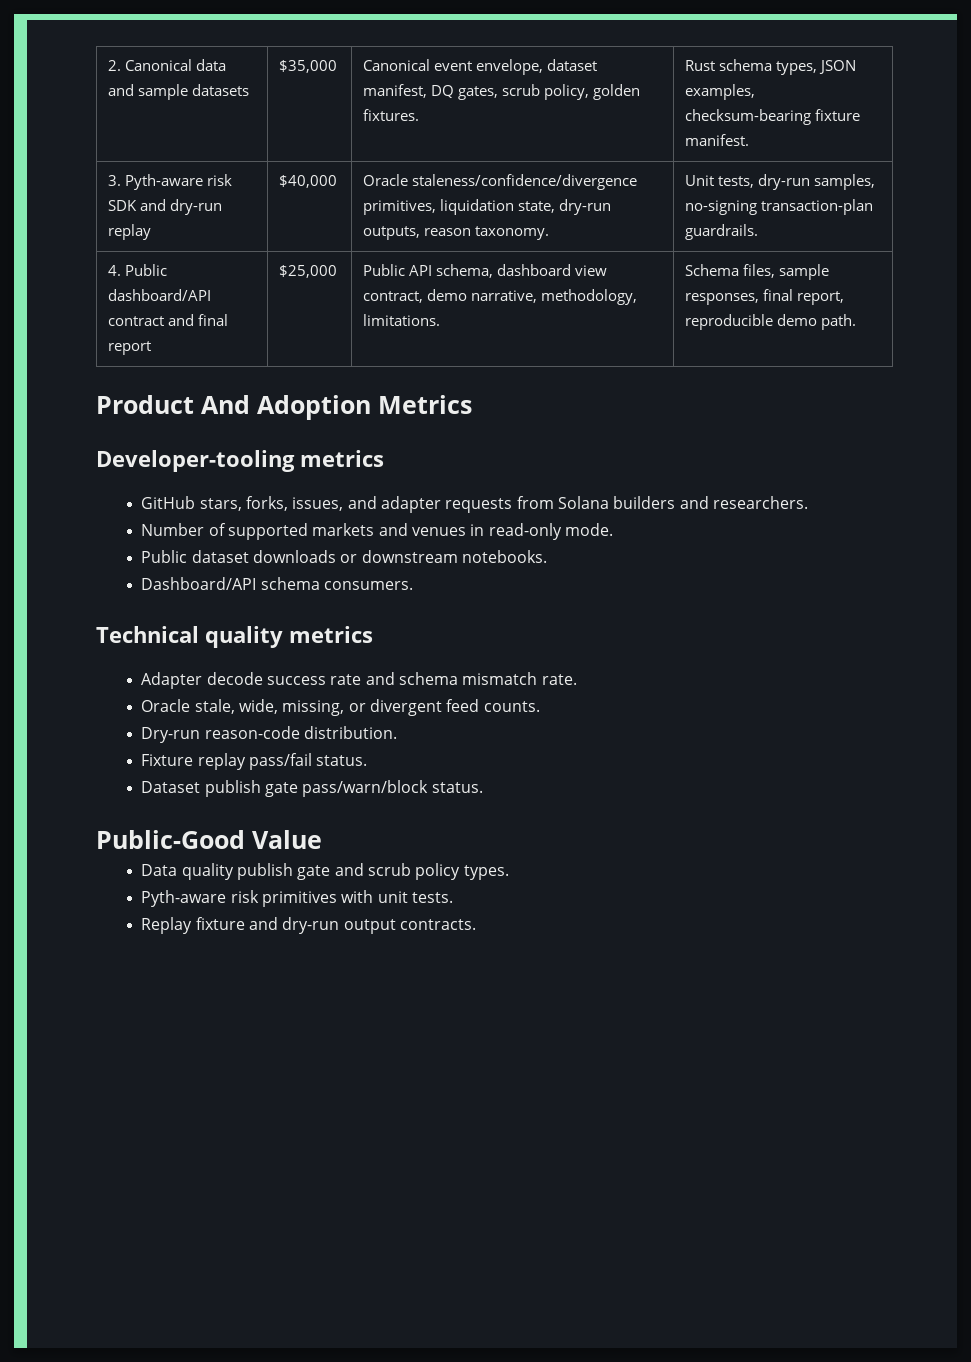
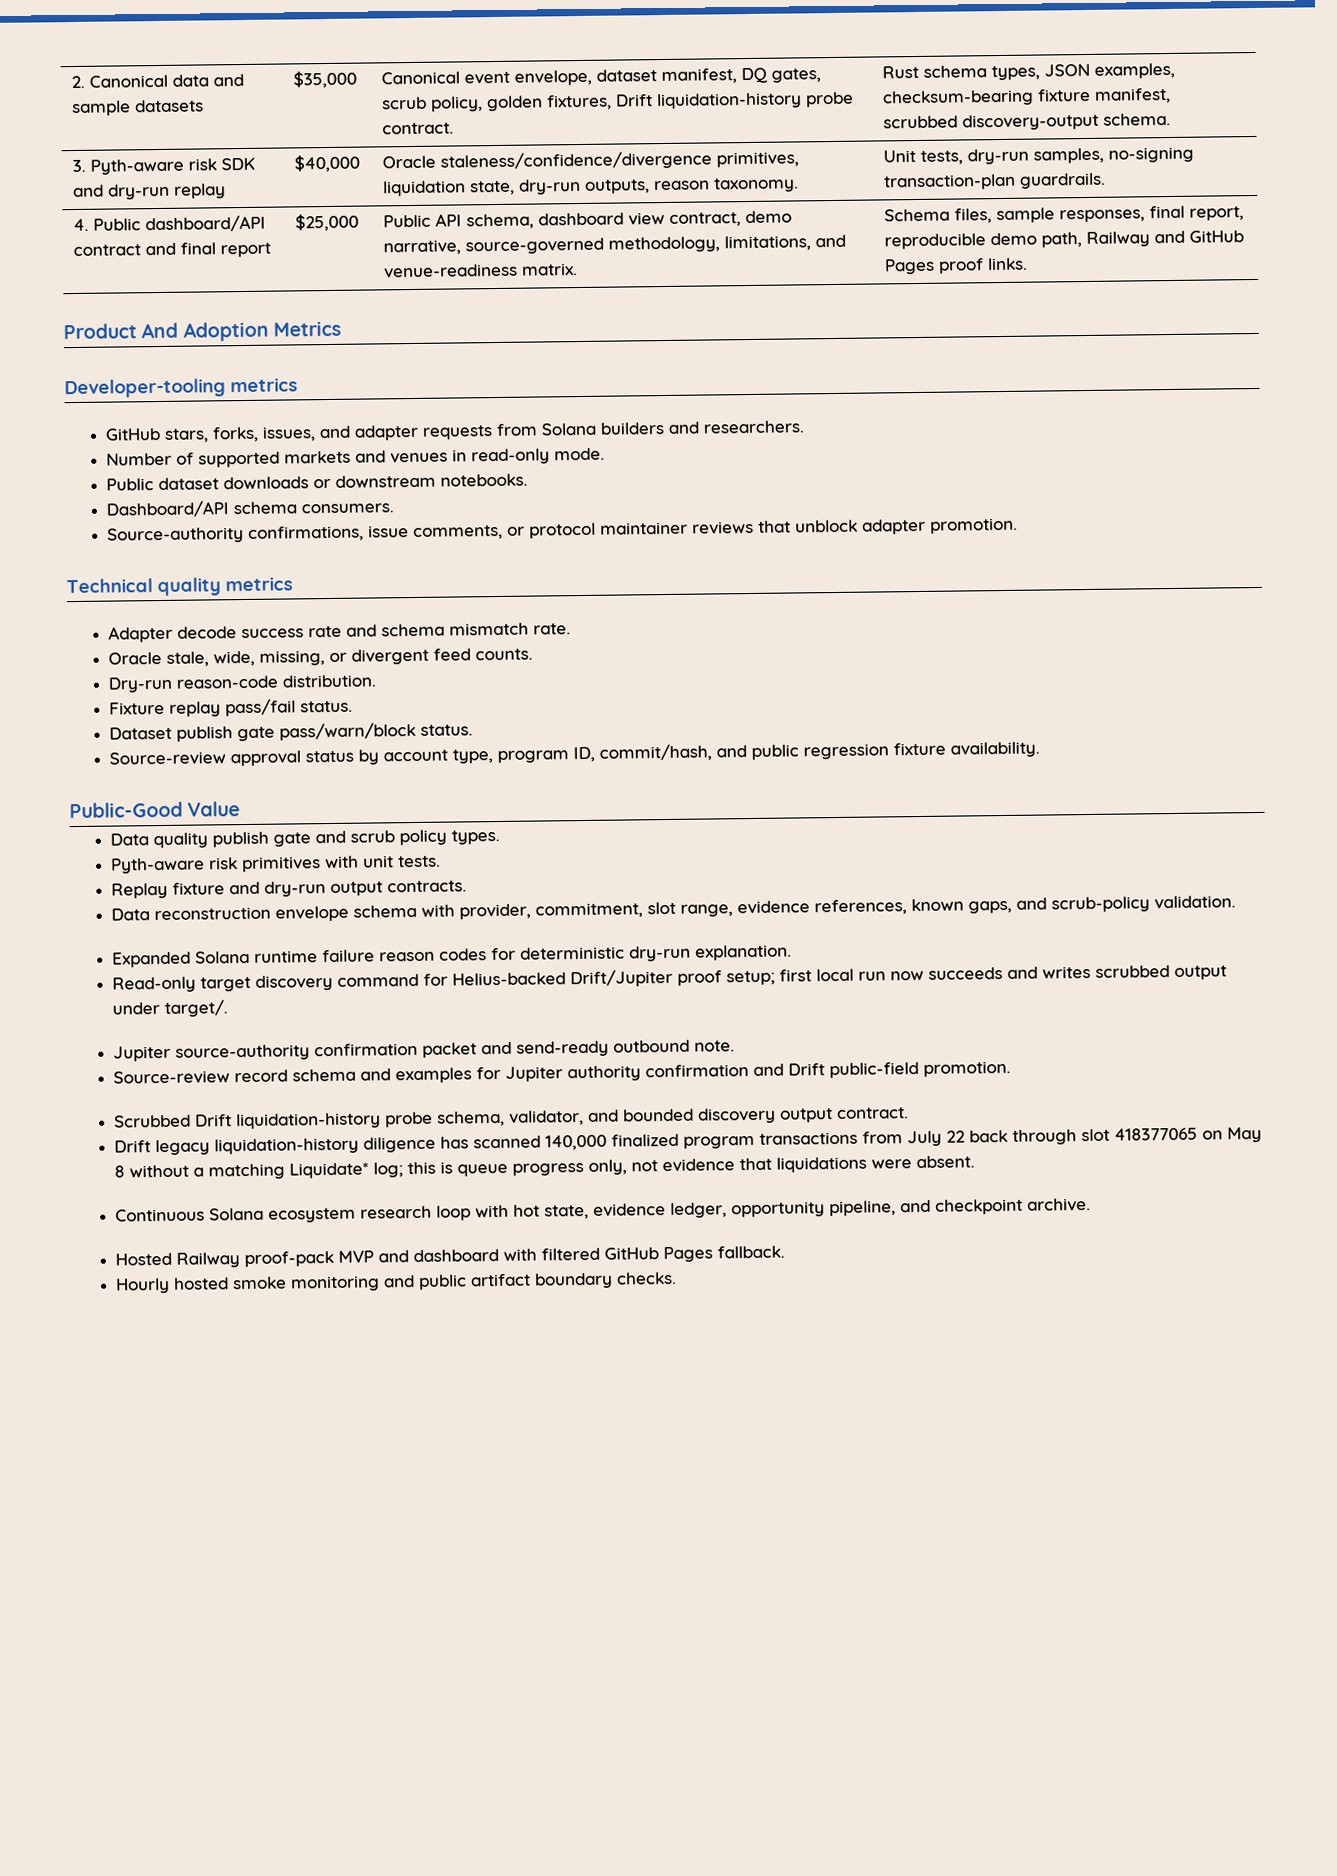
[363,109,420,121] fixtures. -> [545,91,854,111] [381,122,454,135] fixtures, Drift liquidation-history probe contract.
[685,134,750,146] manifest. -> [1093,87,1171,104] [882,112,1171,131] manifest, scrubbed discovery-output schema.
[541,289,638,305] [363,314,441,326] methodology, limitations. -> [464,234,846,255] [382,263,578,279] source-governed methodology, limitations, and venue-readiness matrix.
[821,314,857,330] path. -> [1040,230,1244,248] [883,257,1028,275] path, Railway and GitHub Pages proof links.
(414, 585) none -> [107,517,1019,544] // Source-authority confirmations, issue comments, or protocol maintainer reviews that unblock adapter promotion.
(483, 787) none -> [109,741,1041,767] // Source-review approval status by account type, program ID, commit/hash, and public regression fixture availability.
(477, 924) none -> [111,895,1237,922] [112,944,793,968] [112,965,1228,993] [112,999,229,1017] [113,1039,736,1062] [113,1060,1012,1085] [114,1107,910,1130] [114,1126,1263,1156] [114,1155,976,1180] [115,1198,1092,1223] [115,1245,786,1268] [116,1271,678,1294] // Data reconstruction envelope schema with provider, commitment, slot range, evidence references, known gaps, and scrub-policy validation. // Expanded Solana runtime failure reason codes for deterministic dry-run explanation. // Read-only target discovery command for Helius-backed Drift/Jupiter proof setup; first local run now succeeds and writes scrubbed output under target/. // Jupiter source-authority confirmation packet and send-ready outbound note. // Source-review record schema and examples for Jupiter authority confirmation and Drift public-field promotion. // Scrubbed Drift liquidation-history probe schema, validator, and bounded discovery output contract. // Drift legacy liquidation-history diligence has scanned 140,000 finalized program transactions from July 22 back through slot 418377065 on May 8 without a matching Liquidate* log; this is queue progress only, not evidence that liquidations were absent. // Continuous Solana ecosystem research loop with hot state, evidence ledger, opportunity pipeline, and checkpoint archive. // Hosted Railway proof-pack MVP and dashboard with filtered GitHub Pages fallback. // Hourly hosted smoke monitoring and public artifact boundary checks.

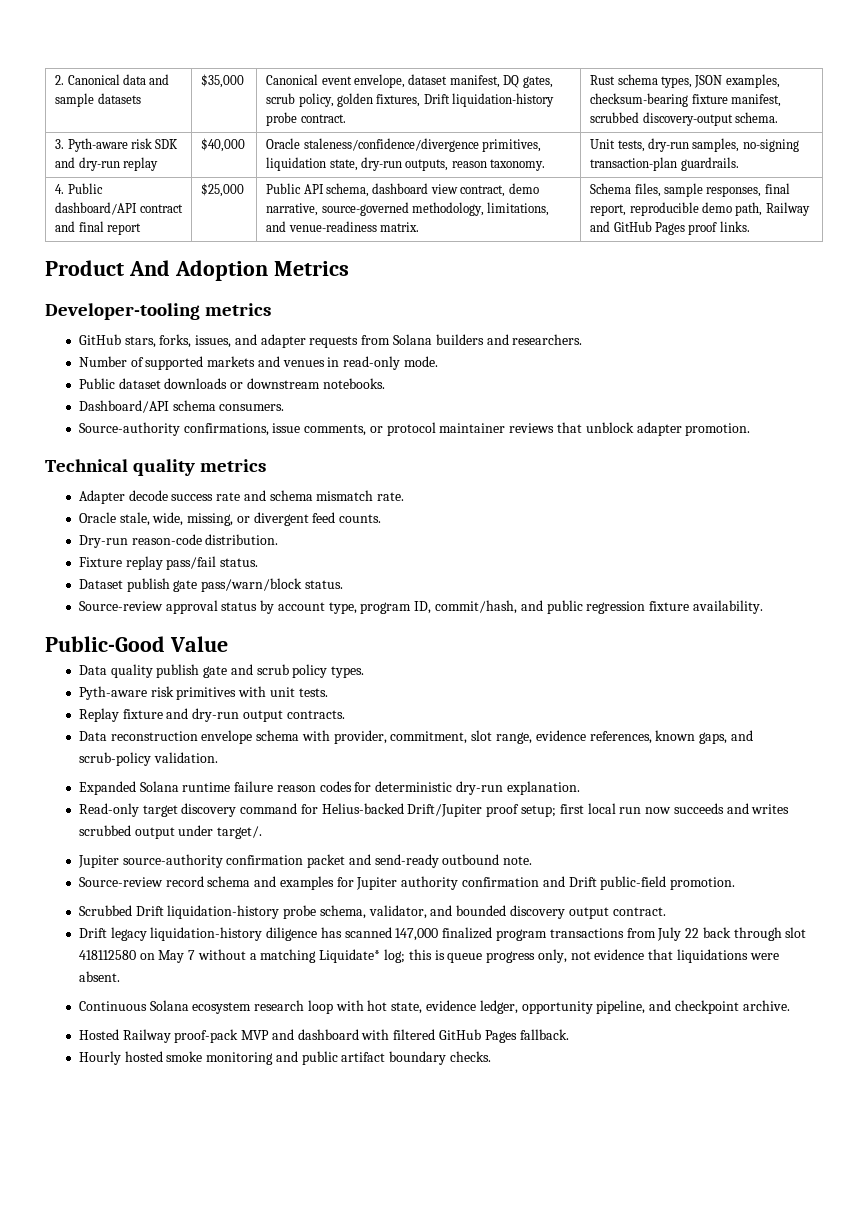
[545,1134,608,1151] 140,000 -> [395,928,439,941] 147,000
[1114,1127,1199,1141] 418377065 -> [78,950,136,960] 418112580
[114,1165,126,1178] 8 -> [188,950,196,960] 7

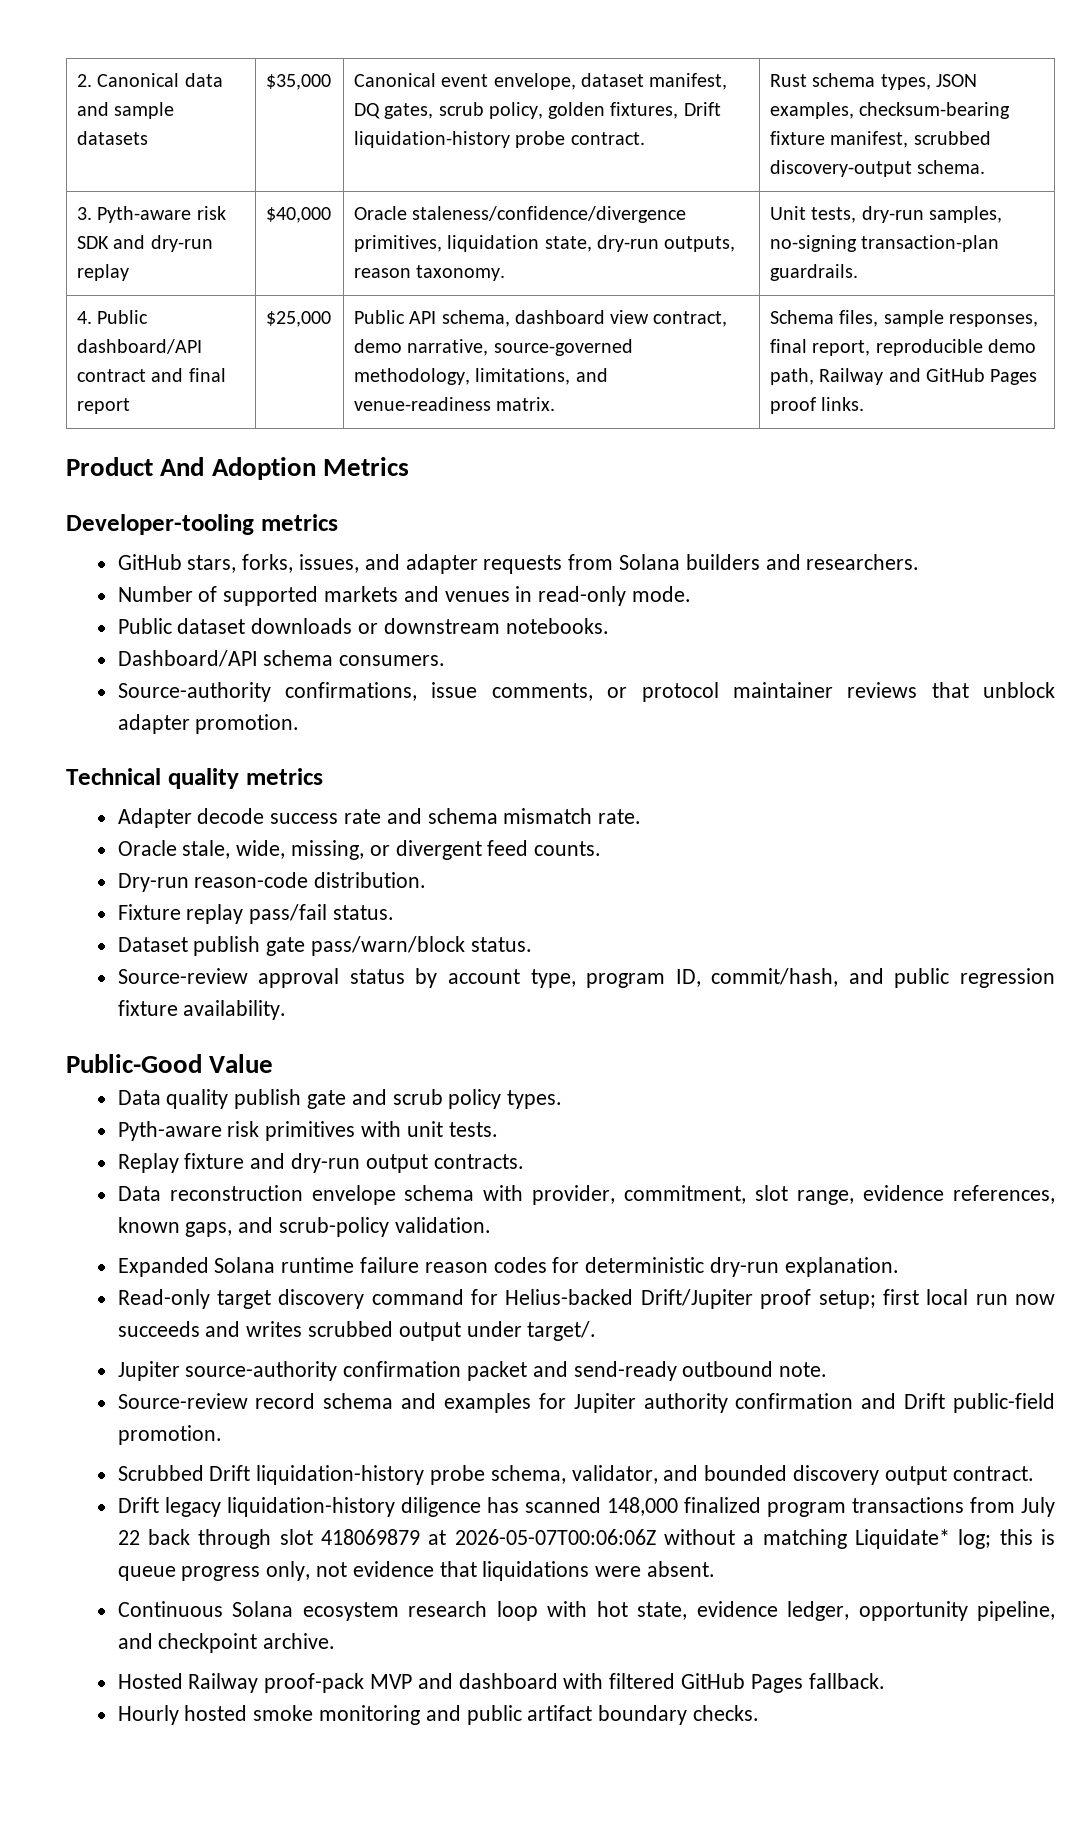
[395,928,439,941] 147,000 -> [606,1497,678,1516] 148,000
[78,950,196,963] 418112580 on May 7 -> [320,1529,656,1545] 418069879 at 2026-05-07T00:06:06Z

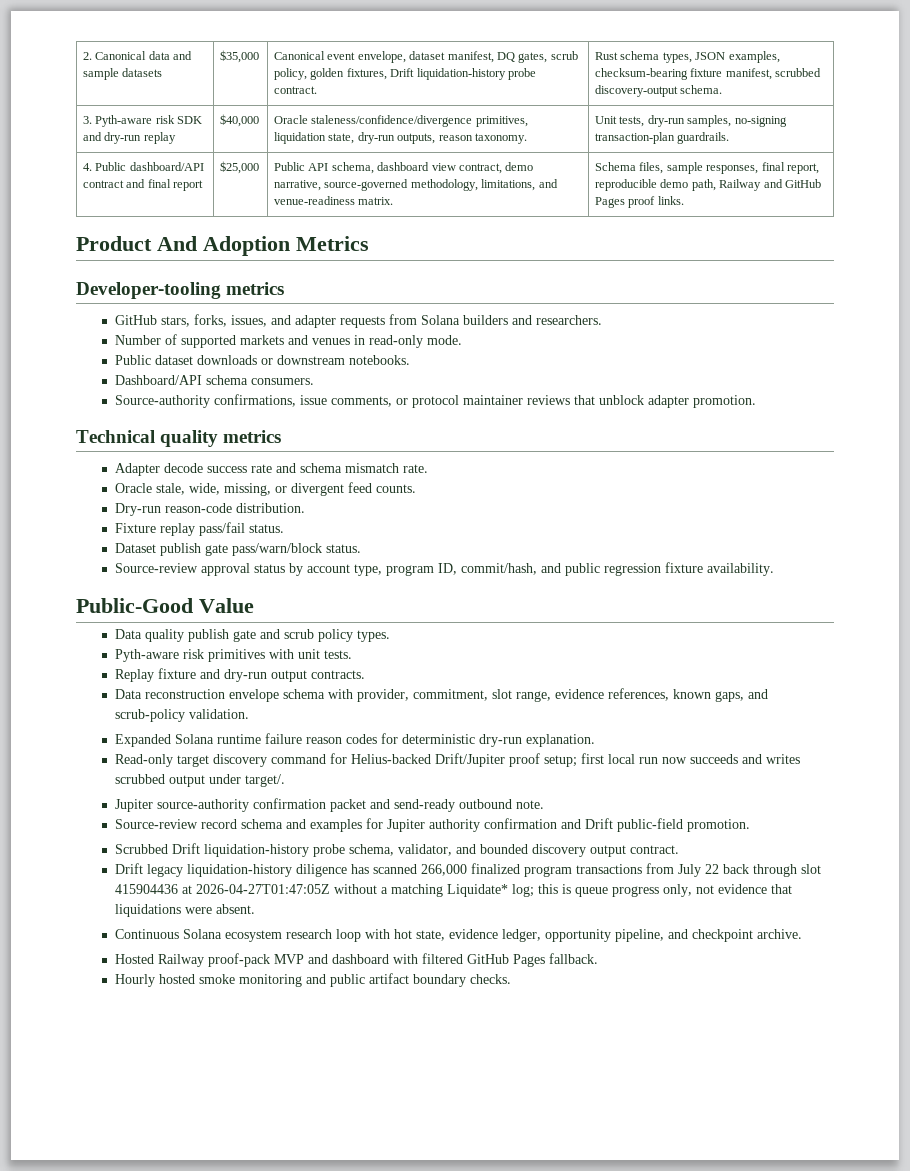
[606,1497,678,1516] 148,000 -> [420,864,467,876] 266,000
[320,1529,656,1545] 418069879 at 2026-05-07T00:06:06Z -> [114,884,330,894] 415904436 at 2026-04-27T01:47:05Z

